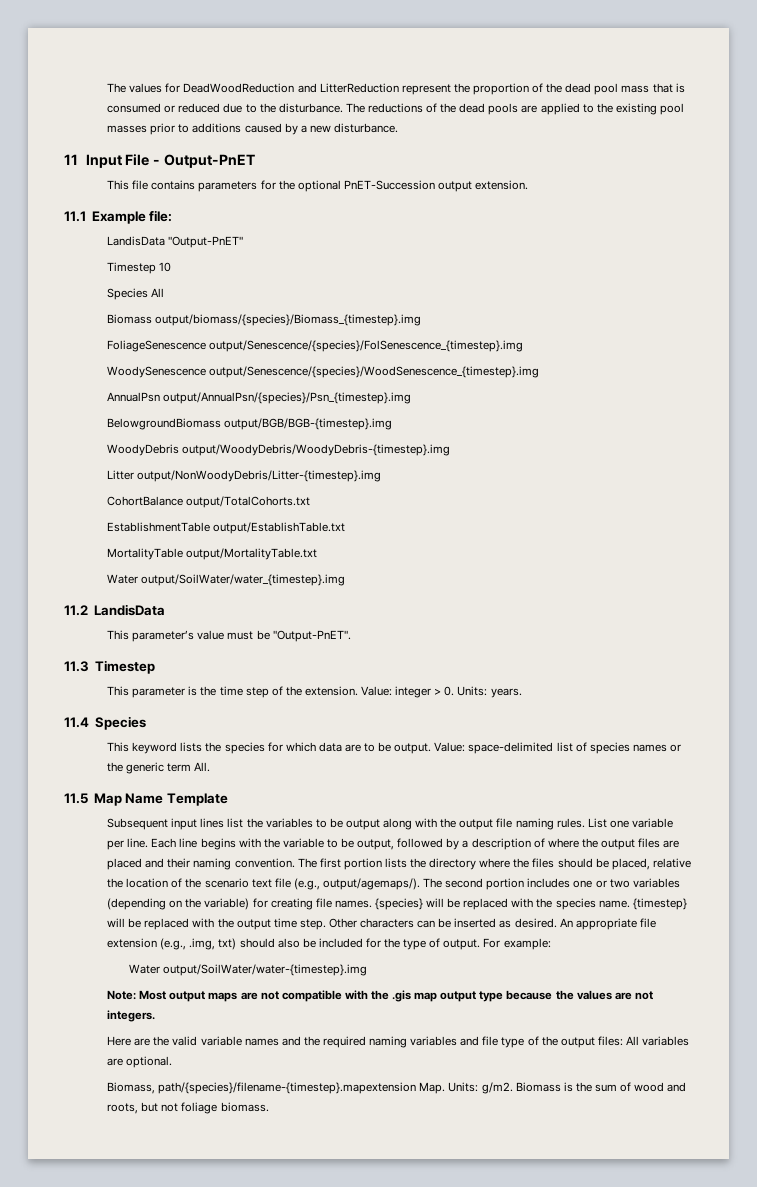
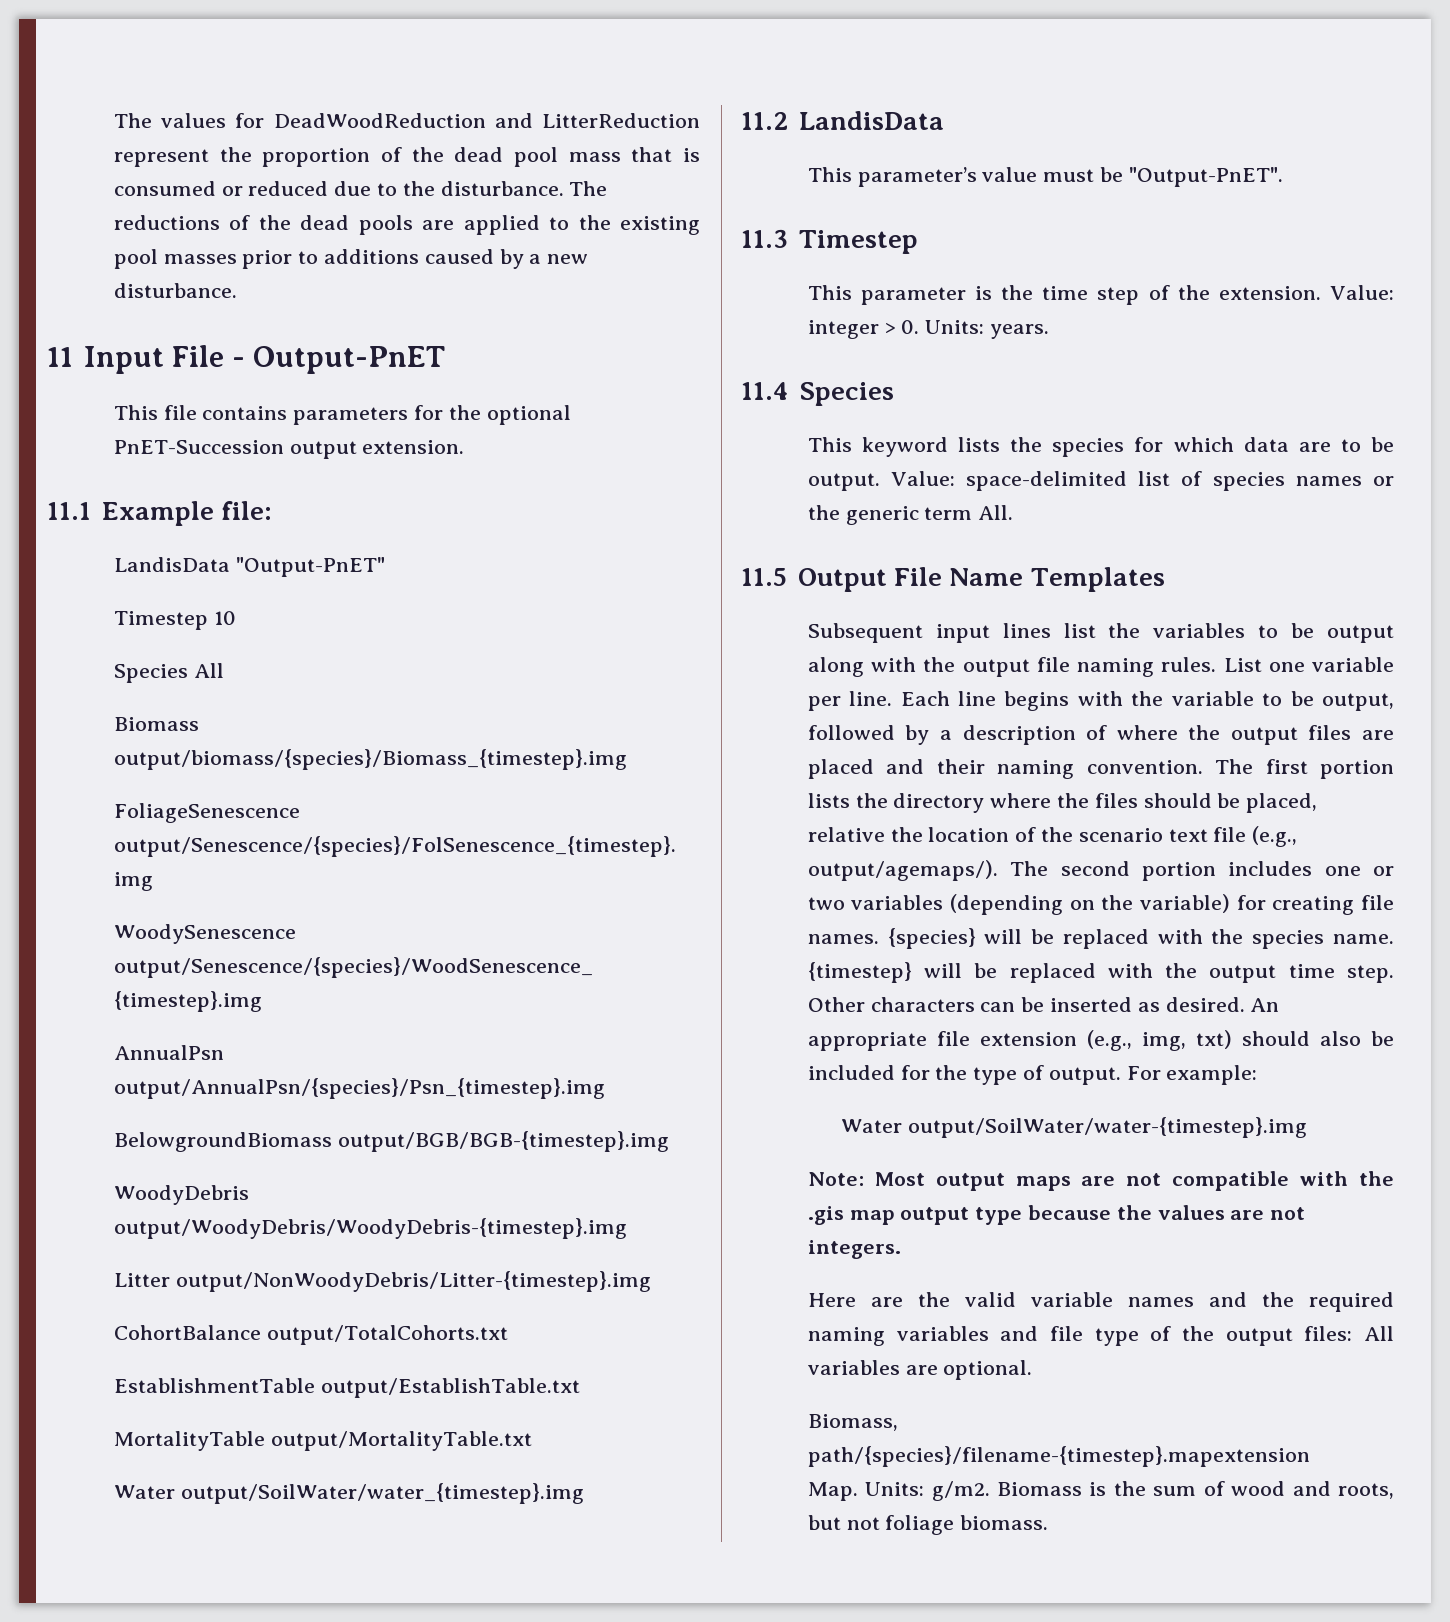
[93,793,229,806] Map Name Template -> [797,567,1165,592] Output File Name Templates
[189,938,216,950] .img, -> [1141,1032,1186,1051] img,
(417, 1088) none -> (1310, 1456) //

